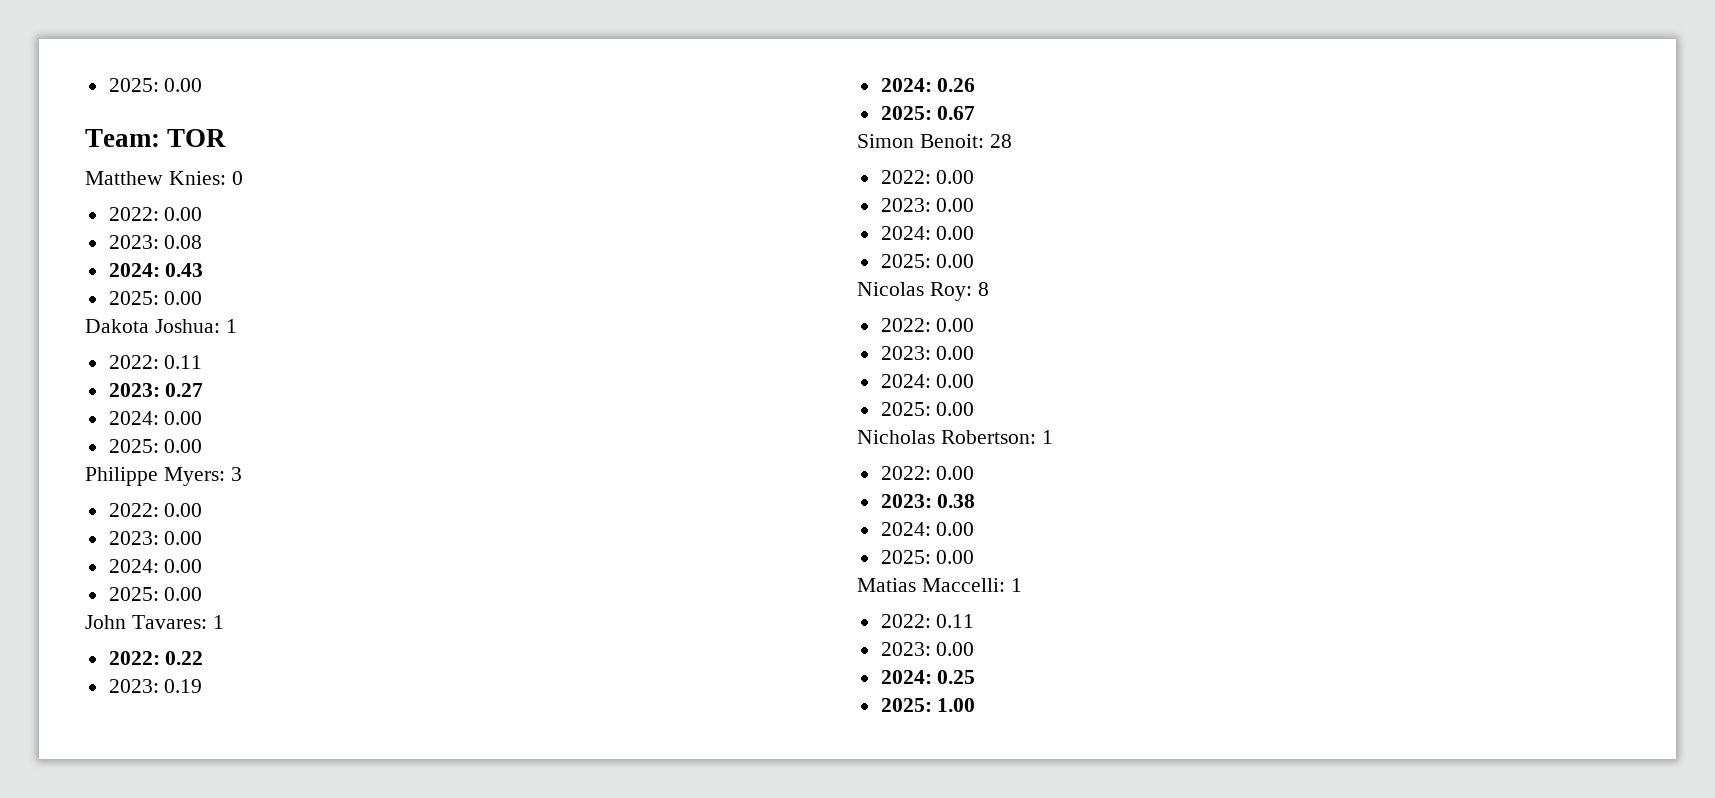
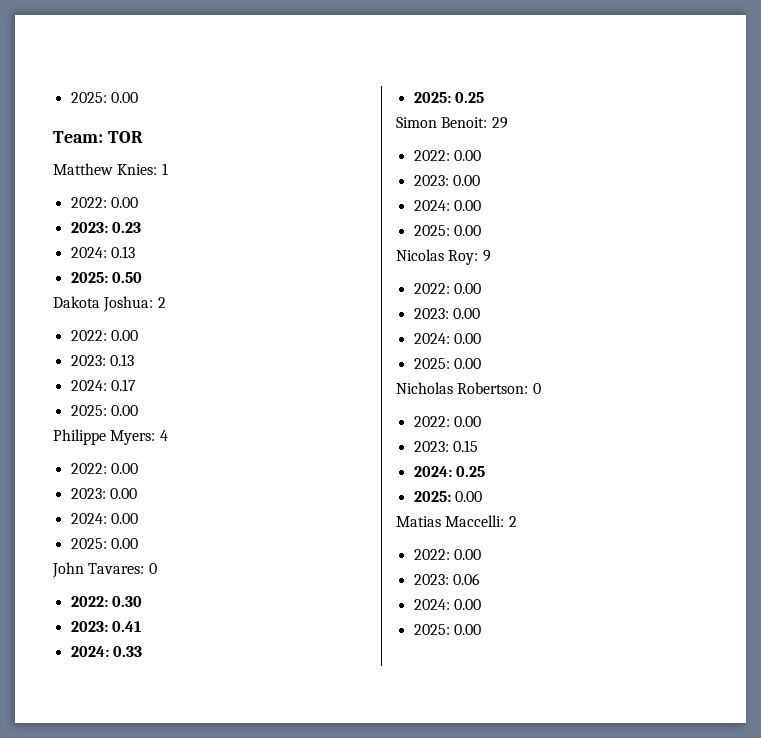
[231,171,243,185] [108,207,203,221] [108,235,203,249] [108,263,204,277] [108,291,203,305] 0 // 2022: 0.00 // 2023: 0.08 // 2024: 0.43 // 2025: 0.00 -> [161,163,168,175] [70,197,138,208] [70,222,141,233] [70,246,135,258] [70,272,142,283] 1 // 2022: 0.00 // 2023: 0.23 // 2024: 0.13 // 2025: 0.50
[225,319,237,333] [108,355,203,369] [108,383,204,397] [108,411,203,425] 1 // 2022: 0.11 // 2023: 0.27 // 2024: 0.00 -> [157,297,166,308] [70,330,138,341] [70,354,134,366] [70,379,136,391] 2 // 2022: 0.00 // 2023: 0.13 // 2024: 0.17
[230,467,242,481] 3 -> [159,430,168,441] 4
[212,615,224,629] [108,651,204,665] [108,679,203,693] [880,78,976,92] [880,106,976,120] 1 // 2022: 0.22 // 2023: 0.19 // 2024: 0.26 // 2025: 0.67 -> [148,563,157,574] [70,596,142,607] [70,621,141,632] [70,646,142,657] [413,92,484,103] 0 // 2022: 0.30 // 2023: 0.41 // 2024: 0.33 // 2025: 0.25
[989,134,1012,148] 28 -> [491,117,508,129] 29
[977,282,989,296] 8 -> [482,250,491,262] 9
[1041,430,1053,444] [880,466,975,480] [880,494,976,508] [880,522,975,536] [880,550,975,564] [857,578,1022,592] [880,614,975,628] [880,642,975,656] [880,670,976,684] [880,698,976,712] 1 // 2022: 0.00 // 2023: 0.38 // 2024: 0.00 // 2025: 0.00 // Matias Maccelli: 1 // 2022: 0.11 // 2023: 0.00 // 2024: 0.25 // 2025: 1.00 -> [532,383,541,394] [413,416,481,427] [413,440,478,452] [413,466,485,477] [413,491,482,502] [396,515,517,527] [413,549,481,560] [413,573,480,585] [413,599,481,610] [413,624,481,635] 0 // 2022: 0.00 // 2023: 0.15 // 2024: 0.25 // 2025: 0.00 // Matias Maccelli: 2 // 2022: 0.00 // 2023: 0.06 // 2024: 0.00 // 2025: 0.00

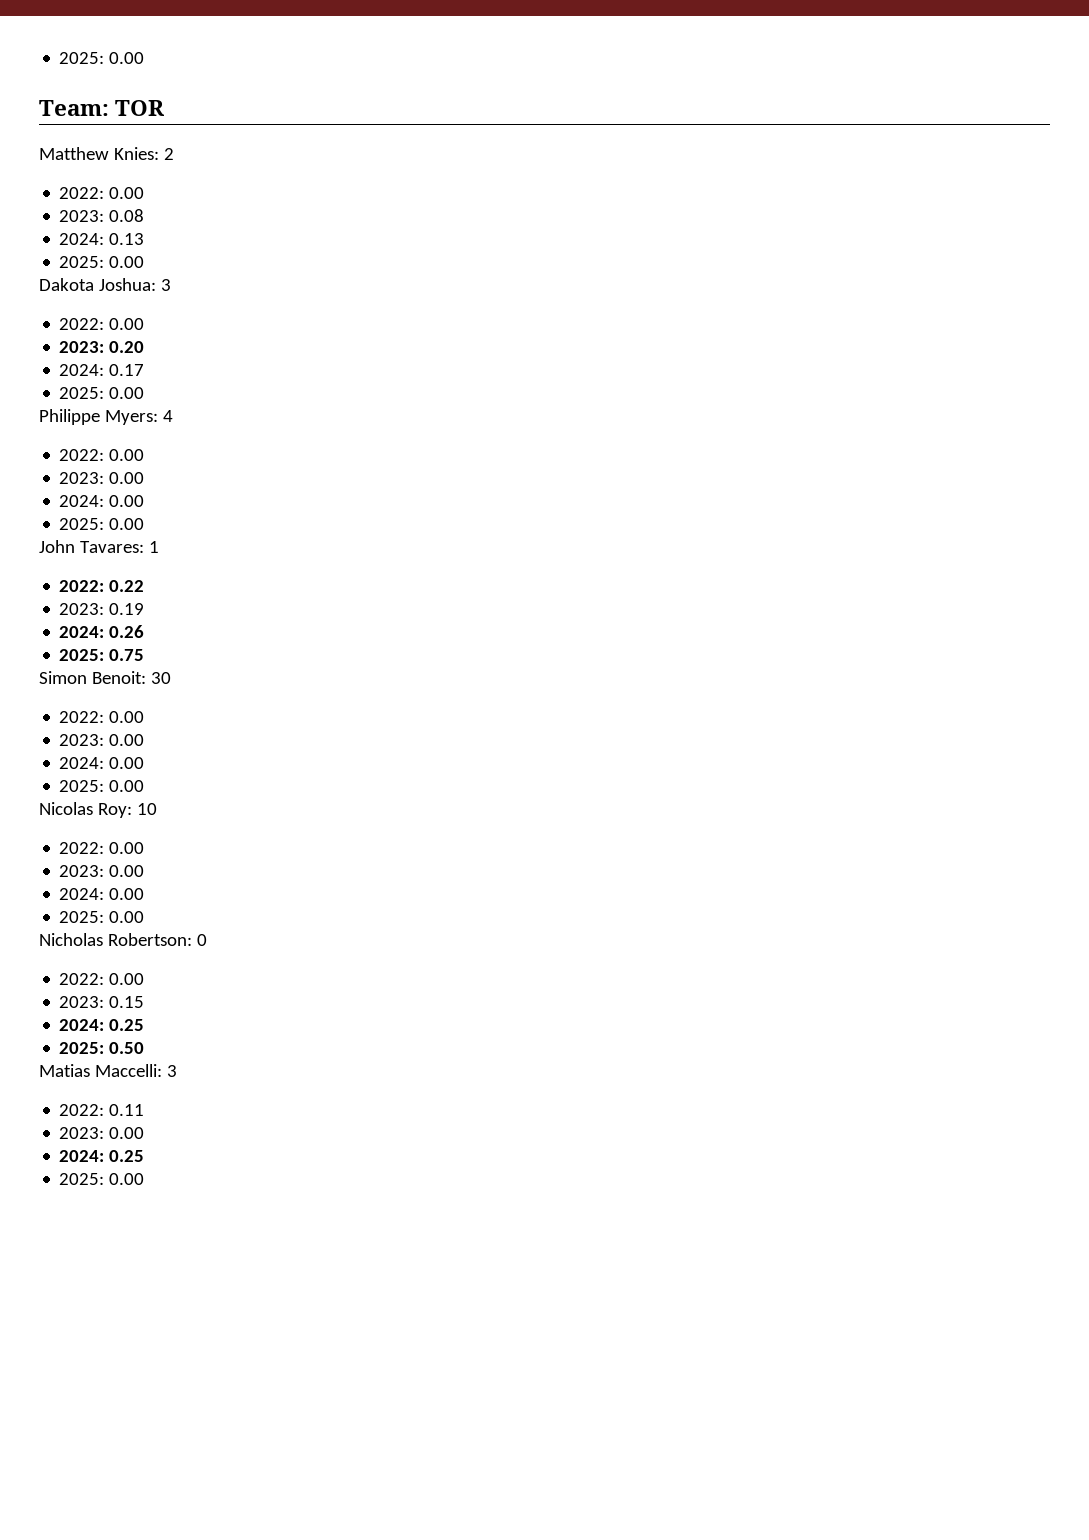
[161,163,168,175] [70,197,138,208] [70,222,141,233] [70,246,135,258] [70,272,142,283] [53,296,166,312] [70,330,138,341] [70,354,134,366] 1 // 2022: 0.00 // 2023: 0.23 // 2024: 0.13 // 2025: 0.50 // Dakota Joshua: 2 // 2022: 0.00 // 2023: 0.13 -> [163,148,174,160] [59,187,145,199] [59,209,145,222] [59,233,145,245] [59,256,145,268] [39,278,171,291] [59,318,145,330] [59,341,145,353] 2 // 2022: 0.00 // 2023: 0.08 // 2024: 0.13 // 2025: 0.00 // Dakota Joshua: 3 // 2022: 0.00 // 2023: 0.20
[148,563,157,574] [70,596,142,607] [70,621,141,632] [70,646,142,657] [413,92,484,103] 0 // 2022: 0.30 // 2023: 0.41 // 2024: 0.33 // 2025: 0.25 -> [148,541,159,553] [59,580,145,592] [59,603,145,615] [59,625,145,638] [59,649,145,661] 1 // 2022: 0.22 // 2023: 0.19 // 2024: 0.26 // 2025: 0.75
[491,117,508,129] 29 -> [150,672,171,684] 30
[482,250,491,262] 9 -> [136,803,157,815] 10
[454,491,482,502] 0.00 -> [109,1042,145,1054] 0.50
[508,516,517,527] [413,549,481,560] [413,573,480,585] [413,599,481,610] 2 // 2022: 0.00 // 2023: 0.06 // 2024: 0.00 -> [166,1065,177,1077] [59,1104,145,1116] [59,1127,145,1139] [59,1150,145,1162] 3 // 2022: 0.11 // 2023: 0.00 // 2024: 0.25

